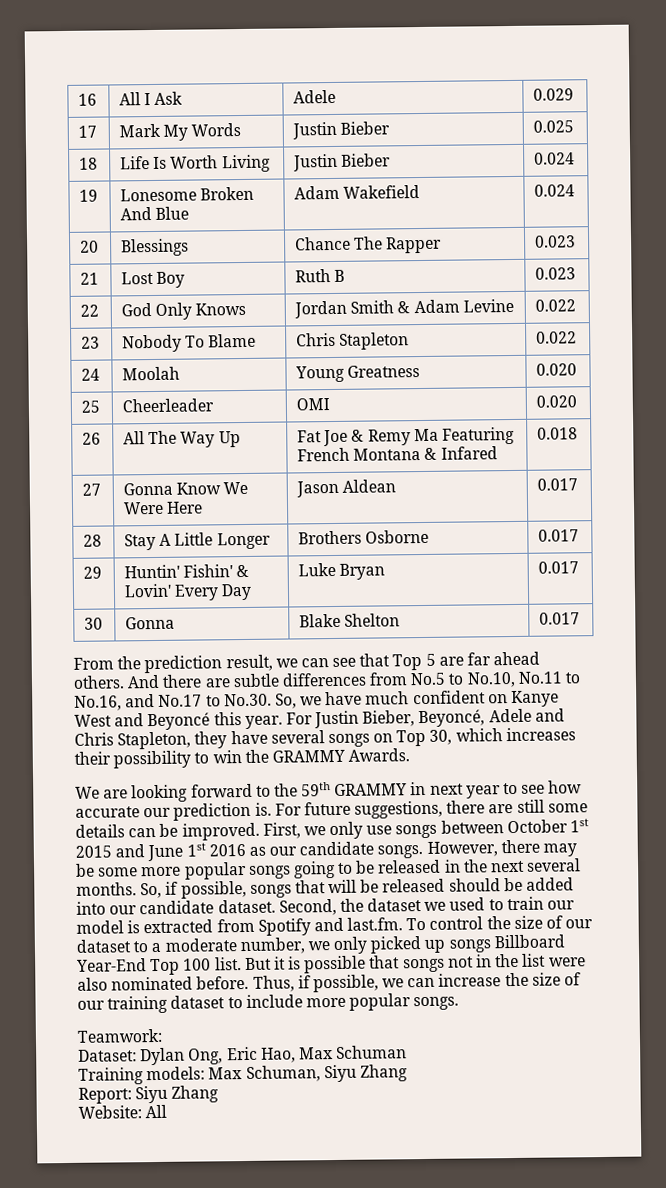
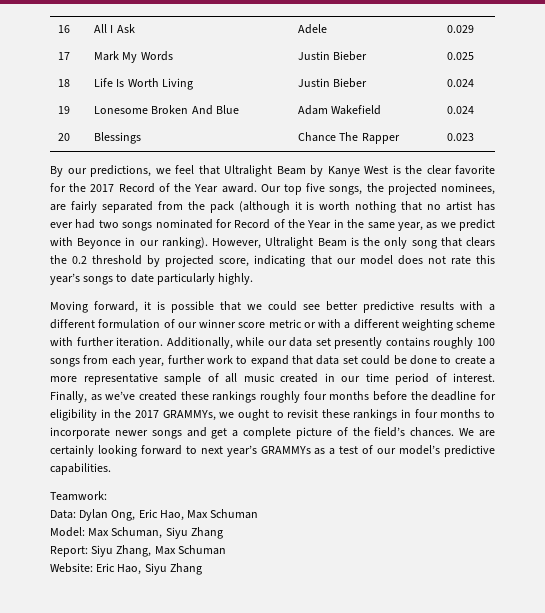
[80,272,100,285] [121,271,186,288] [295,268,346,283] [535,267,577,280] [80,304,100,317] [121,302,247,320] [294,298,514,319] [535,299,577,312] [81,336,101,349] [122,333,257,353] [296,332,410,350] [536,331,578,344] [81,368,101,381] [122,366,181,381] [295,365,421,383] [536,363,578,376] [81,400,101,413] [122,398,215,413] [296,398,331,411] [536,395,578,408] [82,432,102,445] [123,430,241,448] [297,426,516,447] [297,446,498,462] [537,427,579,440] [82,483,102,496] [123,481,249,496] [123,501,204,515] [296,479,397,498] [537,478,579,491] [83,534,103,547] [124,532,271,551] [298,529,430,545] [538,529,580,542] [83,566,103,579] [124,564,250,579] [124,583,253,601] [298,562,386,580] [538,561,580,574] [84,617,104,630] [125,616,176,630] [299,613,401,628] [539,612,581,625] [73,651,541,674] [73,671,582,689] [74,690,560,711] [74,708,565,731] [74,727,576,750] [74,748,411,769] [75,780,583,803] [75,799,588,821] [75,818,590,841] [75,839,578,862] [75,858,582,880] [76,877,575,899] [76,896,576,916] [76,915,594,936] [76,934,565,955] [76,953,586,976] [77,972,582,993] [77,993,460,1014] // 21 | Lost Boy | Ruth B | 0.023 // 22 | God Only Knows | Jordan Smith & Adam Levine | 0.022 // 23 | Nobody To Blame | Chris Stapleton | 0.022 // 24 | Moolah | Young Greatness | 0.020 // 25 | Cheerleader | OMI | 0.020 // 26 | All The Way Up | Fat Joe & Remy Ma Featuring French Montana & Infared | 0.018 // 27 | Gonna Know We Were Here | Jason Aldean | 0.017 // 28 | Stay A Little Longer | Brothers Osborne | 0.017 // 29 | Huntin' Fishin' & Lovin' Every Day | Luke Bryan | 0.017 // 30 | Gonna | Blake Shelton | 0.017 // From the prediction result, we can see that Top 5 are far ahead others. And there are subtle differences from No.5 to No.10, No.11 to No.16, and No.17 to No.30. So, we have much confident on Kanye West and Beyoncé this year. For Justin Bieber, Beyoncé, Adele and Chris Stapleton, they have several songs on Top 30, which increases their possibility to win the GRAMMY Awards. // We are looking forward to the 59th GRAMMY in next year to see how accurate our prediction is. For future suggestions, there are still some details can be improved. First, we only use songs between October 1st 2015 and June 1st 2016 as our candidate songs. However, there may be some more popular songs going to be released in the next several months. So, if possible, songs that will be released should be added into our candidate dataset. Second, the dataset we used to train our model is extracted from Spotify and last.fm. To control the size of our dataset to a moderate number, we only picked up songs Billboard Year-End Top 100 list. But it is possible that songs not in the list were also nominated before. Thus, if possible, we can increase the size of our training dataset to include more popular songs. -> [50,165,495,177] [50,183,496,195] [50,201,496,213] [50,219,495,231] [50,237,495,249] [50,255,496,267] [50,273,254,285] [50,301,495,313] [50,319,495,331] [50,337,496,349] [50,355,495,367] [50,373,495,385] [50,391,497,403] [50,409,496,421] [50,427,496,439] [50,445,495,457] [50,463,111,475] // By our predictions, we feel that Ultralight Beam by Kanye West is the clear favorite for the 2017 Record of the Year award. Our top five songs, the projected nominees, are fairly separated from the pack (although it is worth nothing that no artist has ever had two songs nominated for Record of the Year in the same year, as we predict with Beyonce in our ranking). However, Ultralight Beam is the only song that clears the 0.2 threshold by projected score, indicating that our model does not rate this year’s songs to date particularly highly. // Moving forward, it is possible that we could see better predictive results with a different formulation of our winner score metric or with a different weighting scheme with further iteration. Additionally, while our data set presently contains roughly 100 songs from each year, further work to expand that data set could be done to create a more representative sample of all music created in our time period of interest. Finally, as we’ve created these rankings roughly four months before the deadline for eligibility in the 2017 GRAMMYs, we ought to revisit these rankings in four months to incorporate newer songs and get a complete picture of the field’s chances. We are certainly looking forward to next year’s GRAMMYs as a test of our model’s predictive capabilities.
[78,1049,137,1062] Dataset: -> [50,510,76,519] Data:
[78,1066,206,1085] Training models: -> [50,527,85,537] Model:
[171,1085,220,1103] [78,1104,168,1119] Zhang // Website: All -> [116,545,226,557] [50,563,202,575] Zhang, Max Schuman // Website: Eric Hao, Siyu Zhang

